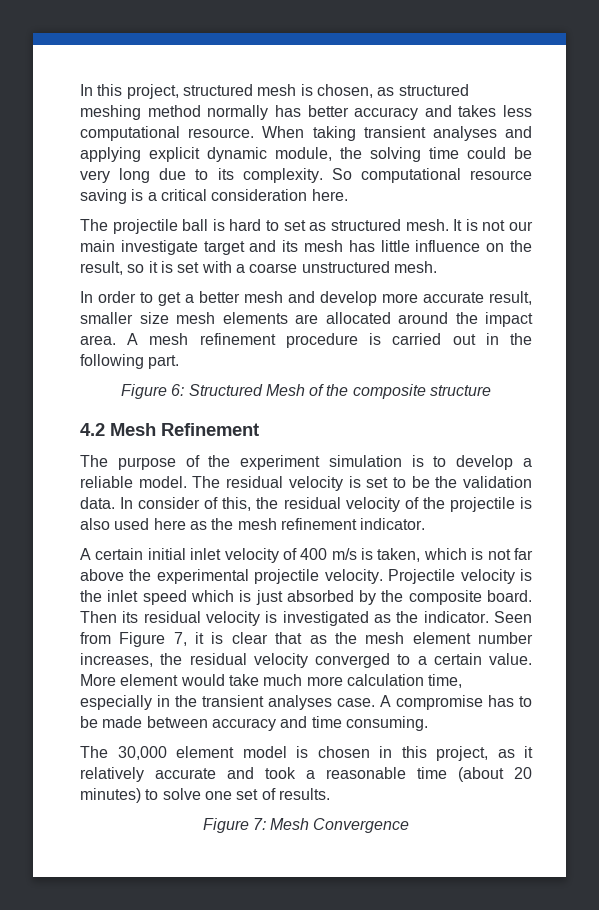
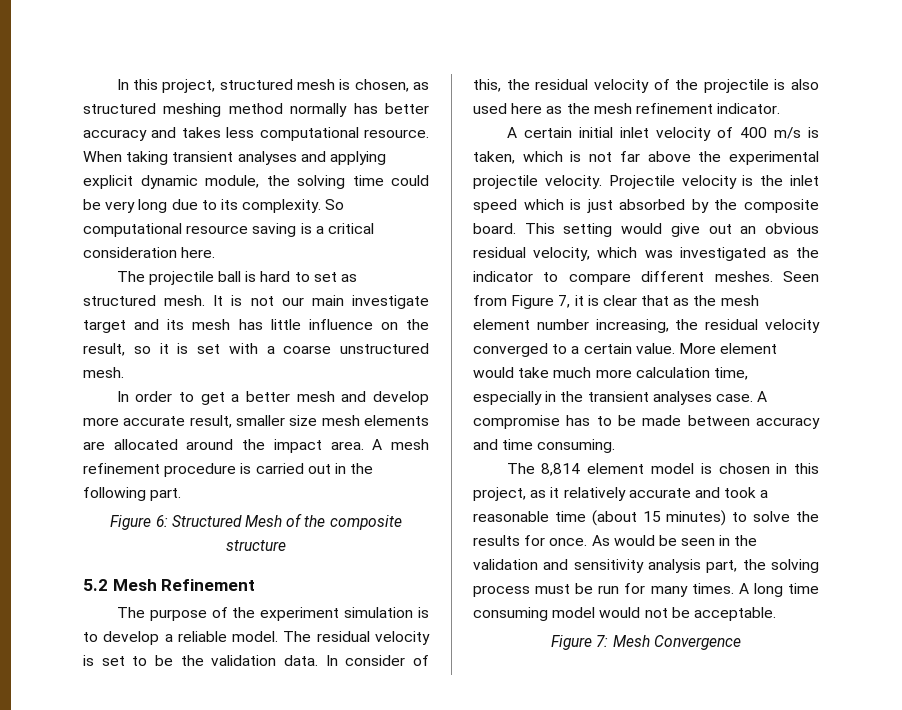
[80,423,105,436] 4.2 -> [83,579,108,591] 5.2
[80,611,489,626] Then its residual velocity is investigated as the indicator. -> [524,223,819,237] [473,247,819,261] [473,271,773,285] This setting would give out an obvious residual velocity, which was investigated as the indicator to compare different meshes.
[80,653,153,667] increases, -> [595,319,669,333] increasing,
[117,746,167,760] 30,000 -> [541,463,581,476] 8,814
[514,767,532,779] 20 -> [642,511,661,522] 15
[204,788,330,800] one set of results. -> [796,511,819,522] [473,535,758,546] [473,559,819,573] [473,583,819,597] [473,607,776,621] the results for once. As would be seen in the validation and sensitivity analysis part, the solving process must be run for many times. A long time consuming model would not be acceptable.

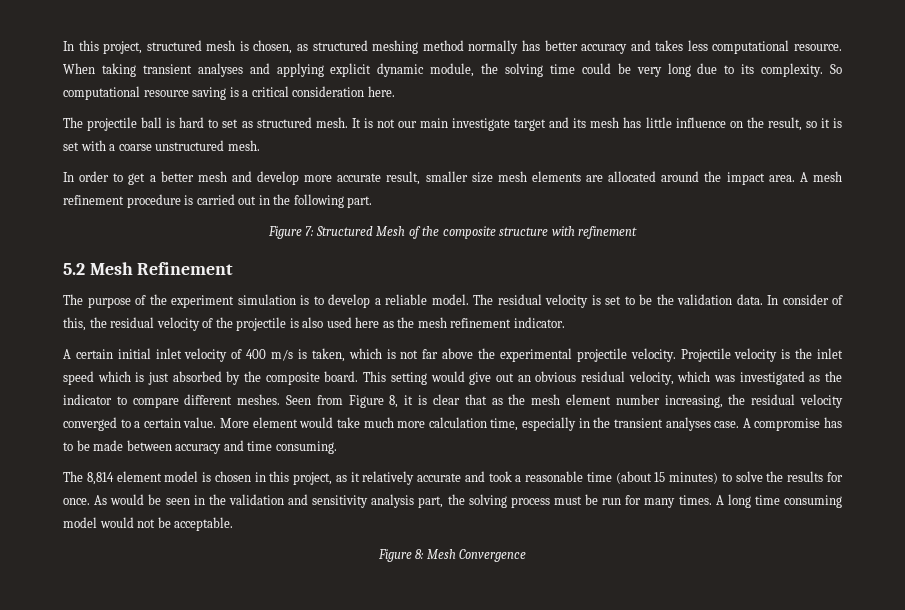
[155,515,168,527] 6: -> [305,226,315,236] 7:
(286, 545) none -> [551,226,638,239] with refinement
[558,295,571,308] 7, -> [389,395,399,408] 8,
[596,635,609,647] 7: -> [415,549,425,559] 8:

